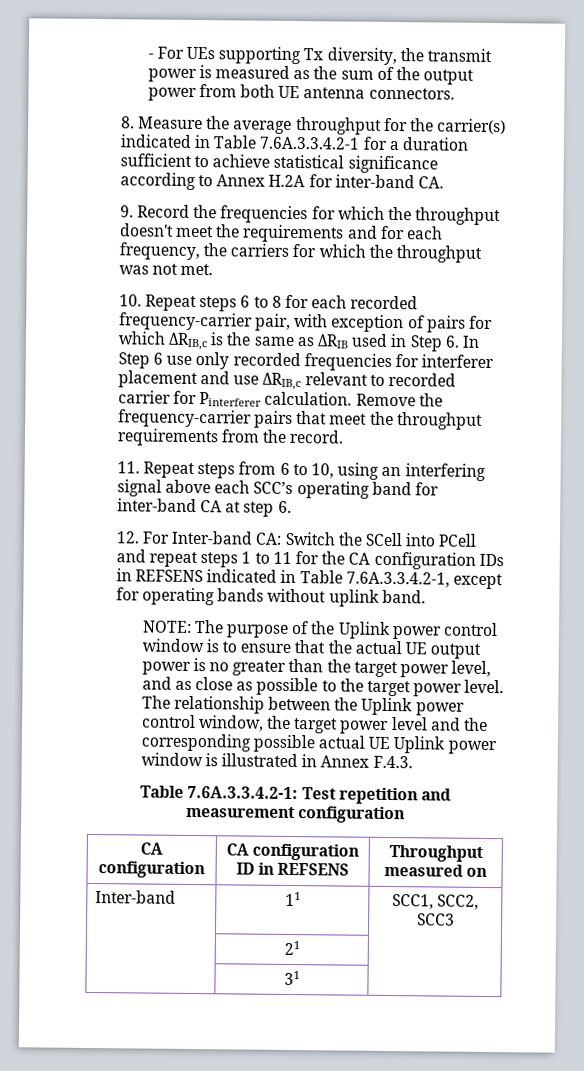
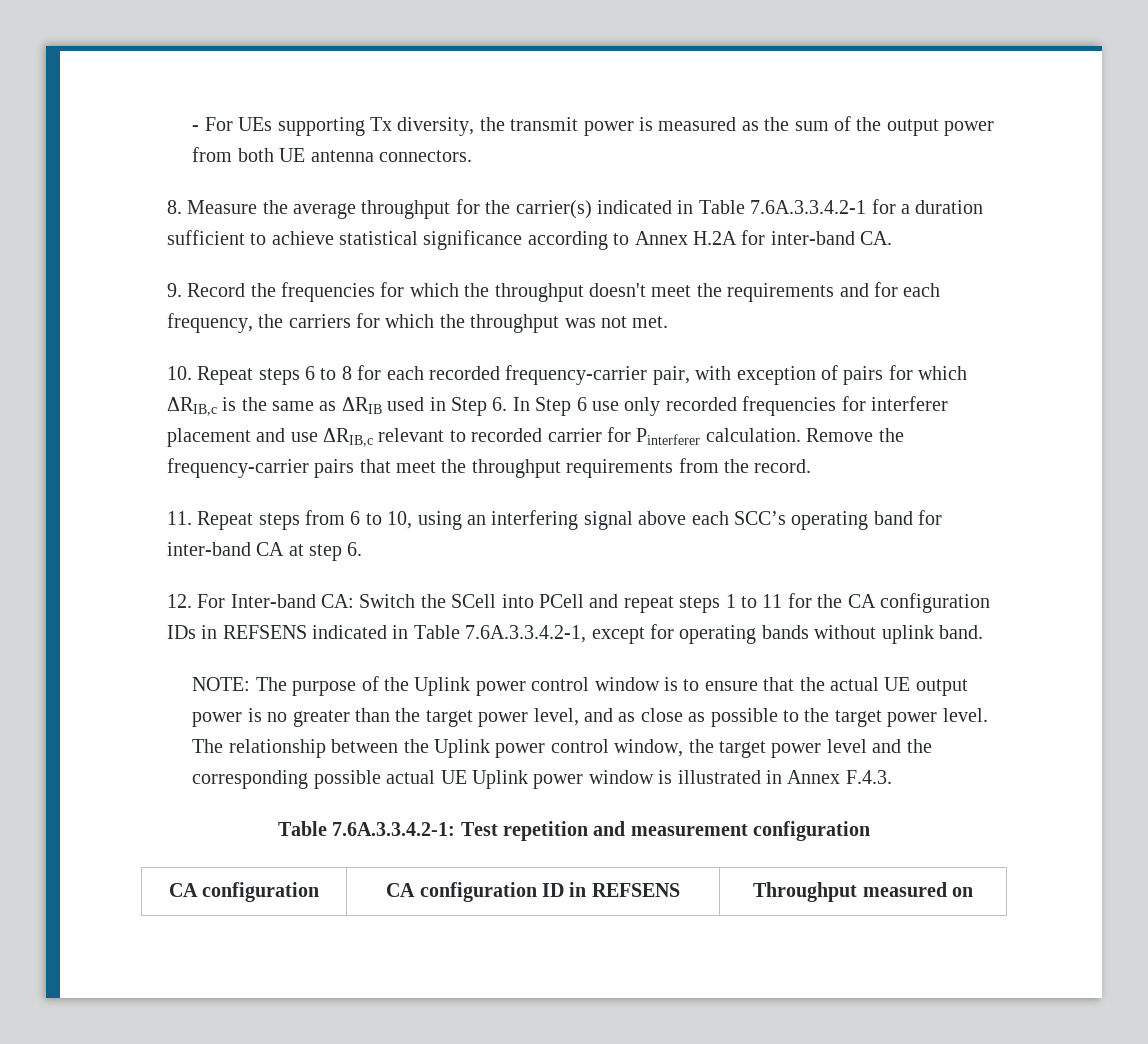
[94,890,176,904] [284,891,301,907] [391,894,480,910] [416,913,455,926] [283,940,300,956] [283,970,300,986] // Inter-band | 11 | SCC1, SCC2, SCC3 // | 21 | // | 31 | -> (973, 892) none

